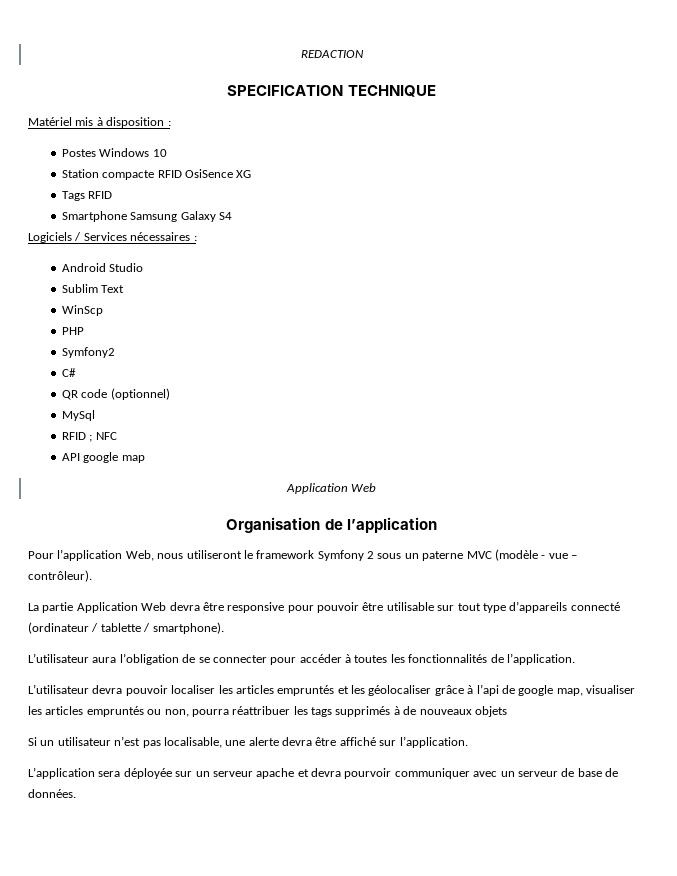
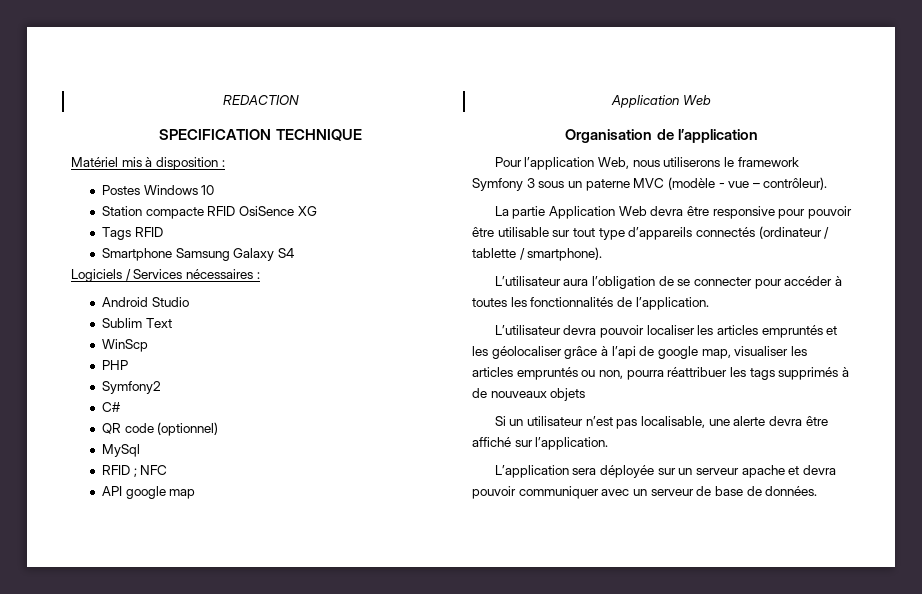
[186,550,242,559] utiliseront -> [663,157,721,167] utiliserons
[367,551,374,559] 2 -> [526,178,535,188] 3
[570,602,620,611] connecté -> [695,227,755,237] connectés
[344,768,392,779] pourvoir -> [472,486,516,499] pouvoir

